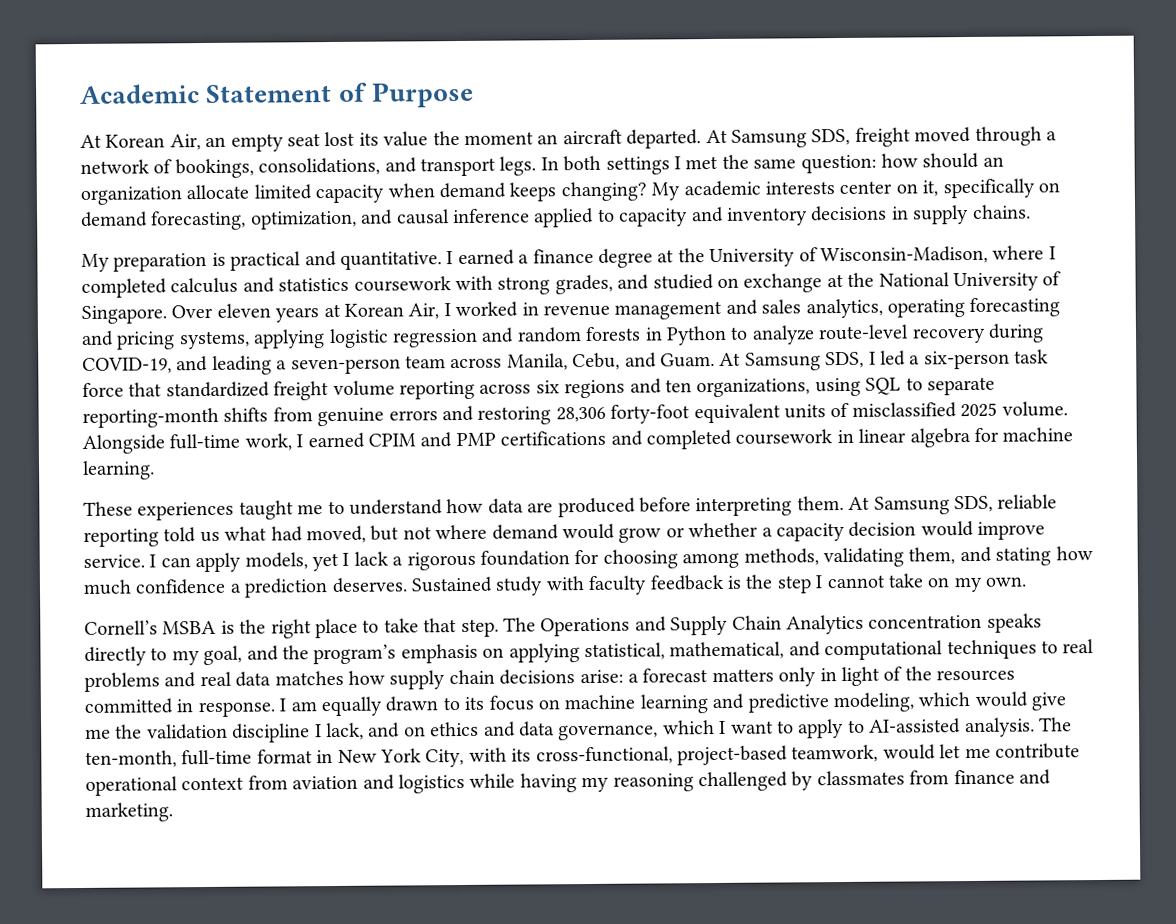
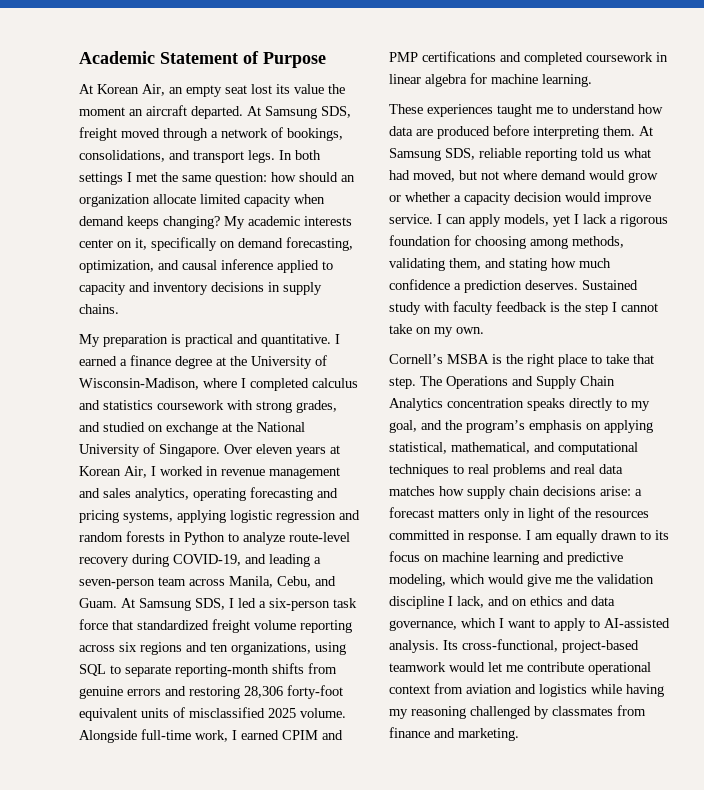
[1038,717,1072,732] [85,747,532,768] The ten-month, full-time format in New York City, with its -> [443,640,458,650] Its
[791,744,879,763] teamwork, -> [389,662,446,672] teamwork

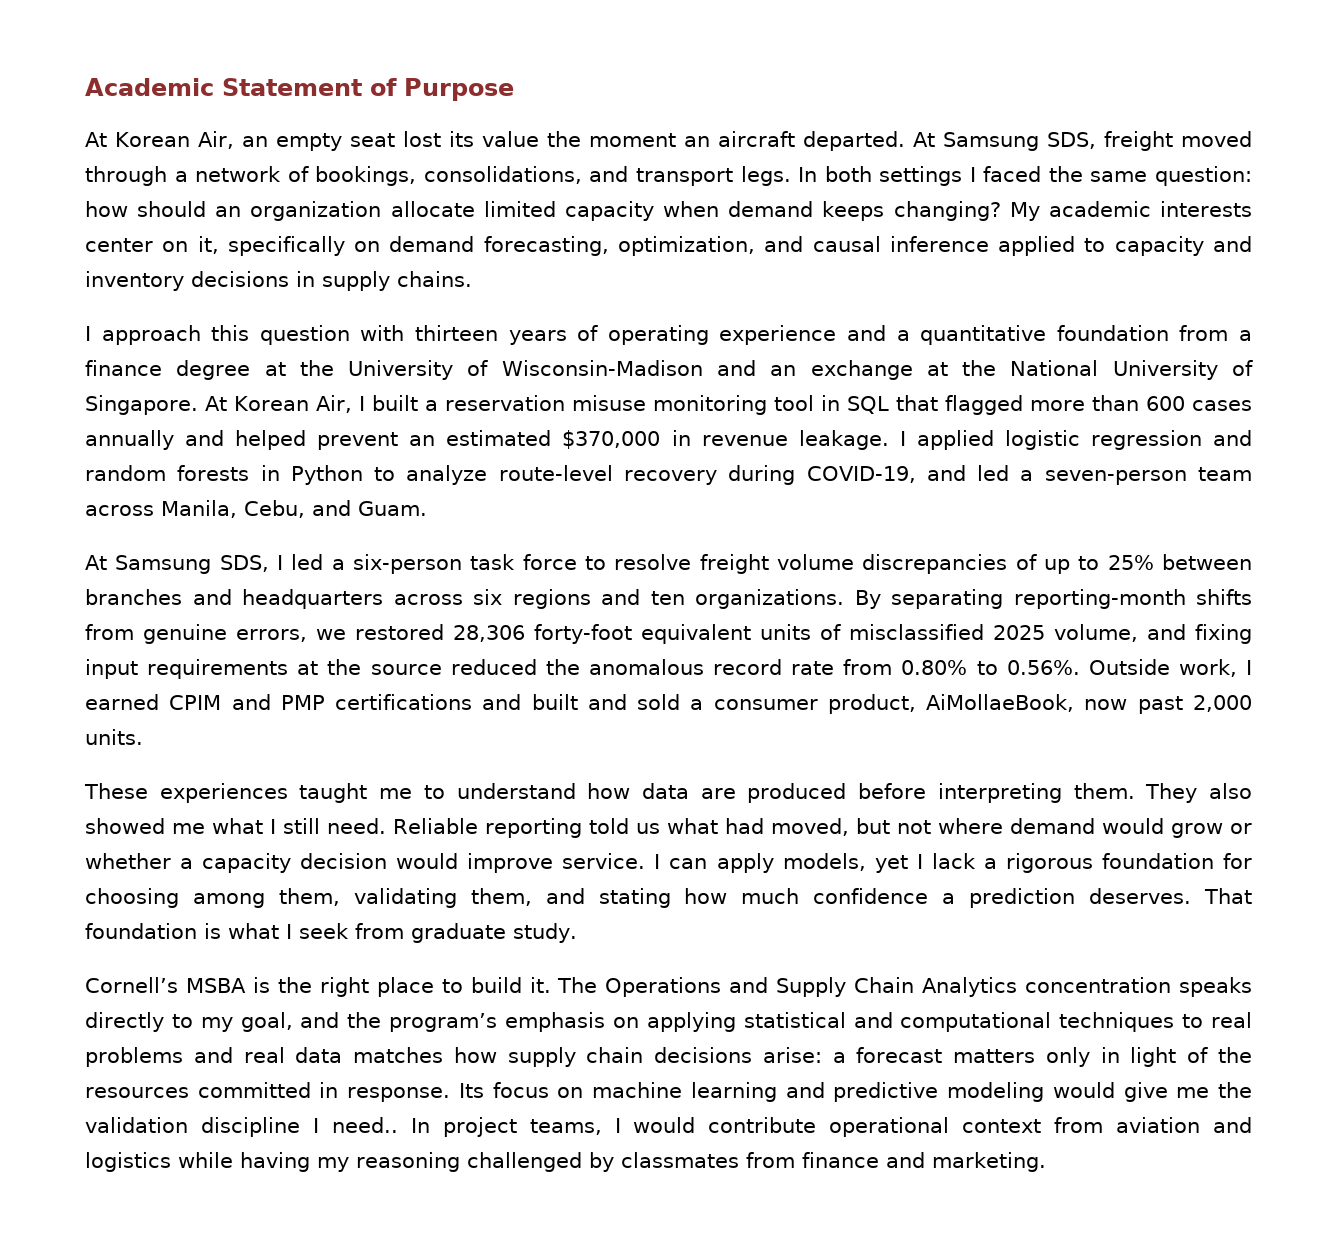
[136,173,157,182] met -> [983,166,1042,182] faced
[79,334,340,347] [79,356,117,366] My preparation is practical and quantitative. I earned -> [85,325,1229,345] I approach this question with thirteen years of operating experience and a quantitative foundation from
[79,378,358,391] [79,400,337,413] [79,422,163,432] Wisconsin-Madison, where I completed calculus and statistics coursework with strong grades, and studied on -> [501,360,797,376] Wisconsin-Madison and an
[224,444,340,457] [79,466,340,479] [79,487,338,501] [79,510,226,523] Over eleven years at Korean Air, I worked in revenue management and sales analytics, operating forecasting and pricing systems, applying -> [205,395,1252,415] [85,430,994,450] At Korean Air, I built a reservation misuse monitoring tool in SQL that flagged more than 600 cases annually and helped prevent an estimated $370,000 in revenue leakage. I applied
[269,554,310,567] leading -> [977,465,1010,481] led
(117, 603) none -> (427, 508) //
[112,619,352,633] that standardized freight volume reporting -> [585,554,1253,574] [85,589,383,609] to resolve freight volume discrepancies of up to 25% between branches and headquarters
[231,642,346,655] [79,664,171,677] organizations, using SQL to separate -> [695,589,1003,609] organizations. By separating
[127,686,240,699] errors and restoring -> [236,624,444,642] errors, we restored
[300,708,346,718] [79,729,191,743] volume. Alongside full-time -> [1054,624,1252,644] [85,659,1170,679] volume, and fixing input requirements at the source reduced the anomalous record rate from 0.80% to 0.56%. Outside
[524,52,668,65] [389,73,592,87] completed coursework in linear algebra for machine learning. -> [531,694,1252,714] [85,729,143,745] built and sold a consumer product, AiMollaeBook, now past 2,000 units.
[639,126,653,136] [389,148,521,161] At Samsung SDS, reliable -> [1145,783,1252,803] [85,818,479,834] They also showed me what I still need. Reliable
[572,236,624,248] methods, -> [278,888,340,906] them,
[582,280,638,290] [389,301,658,315] [389,324,484,337] Sustained study with faculty feedback is the step I cannot take on my own. -> [1203,888,1252,904] [85,923,577,943] That foundation is what I seek from graduate study.
[606,354,654,364] [389,377,416,389] take that step. -> [470,977,551,993] build it.
[389,442,530,454] statistical, mathematical, -> [743,1012,846,1028] statistical
[526,530,669,543] I am equally drawn to its -> [458,1083,484,1098] Its
[389,574,485,587] modeling, which -> [947,1082,1045,1102] modeling
[457,596,615,608] [389,618,670,631] [389,639,639,653] [389,662,523,672] lack, and on ethics and data governance, which I want to apply to AI-assisted analysis. Its cross-functional, project-based teamwork would let me -> [331,1117,696,1137] need.. In project teams, I would

